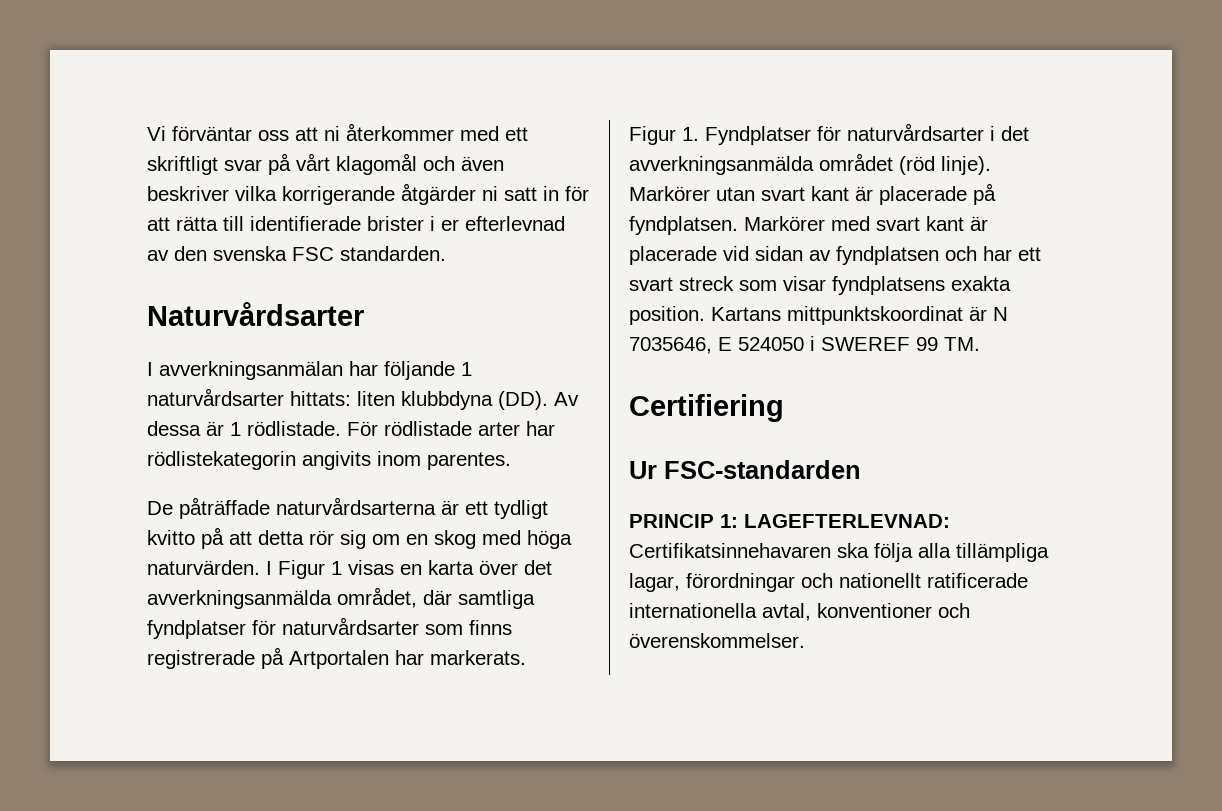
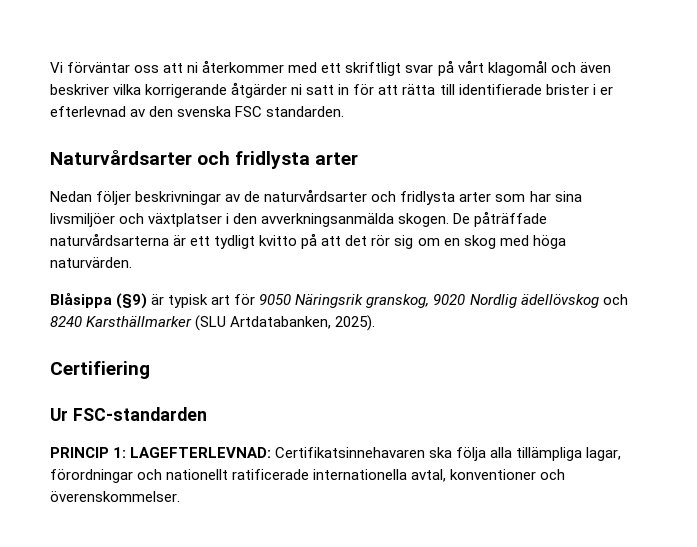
[147,361,472,380] [147,388,579,410] [147,421,555,436] [147,451,511,470] // I avverkningsanmälan har följande 1 naturvårdsarter hittats: liten klubbdyna (DD). Av dessa är 1 rödlistade. För rödlistade arter har rödlistekategorin angivits inom parentes. // -> [197,151,359,169] [50,189,582,205] [50,213,450,227] och fridlysta arter // Nedan följer beskrivningar av de naturvårdsarter och fridlysta arter som har sina livsmiljöer och växtplatser i den avverkningsanmälda skogen.
[258,530,304,545] detta -> [345,235,368,246] det
[266,560,552,579] [147,587,535,609] [147,617,512,639] [147,647,526,669] [629,123,1029,145] [629,153,991,175] [629,183,996,205] [629,216,988,235] [629,246,1041,265] [629,276,1011,295] [629,306,1008,325] [629,336,980,354] I Figur 1 visas en karta över det avverkningsanmälda området, där samtliga fyndplatser för naturvårdsarter som finns registrerade på Artportalen har markerats. // Figur 1. Fyndplatser för naturvårdsarter i det avverkningsanmälda området (röd linje). Markörer utan svart kant är placerade på fyndplatsen. Markörer med svart kant är placerade vid sidan av fyndplatsen och har ett svart streck som visar fyndplatsens exakta position. Kartans mittpunktskoordinat är N 7035646, E 524050 i SWEREF 99 TM. -> [50,293,628,309] [50,315,376,331] // Blåsippa (§9) är typisk art för 9050 Näringsrik granskog, 9020 Nordlig ädellövskog och 8240 Karsthällmarker (SLU Artdatabanken, 2025).

